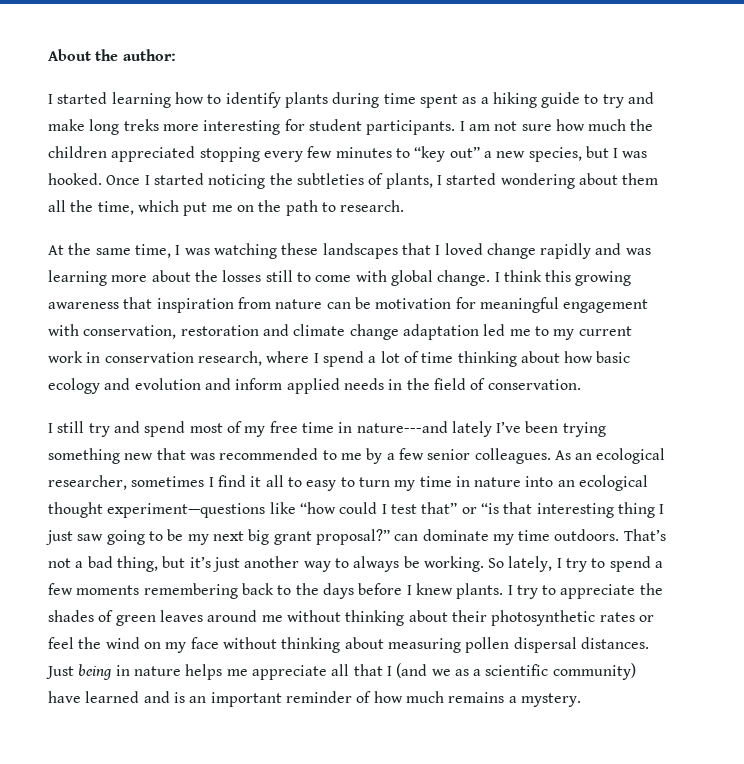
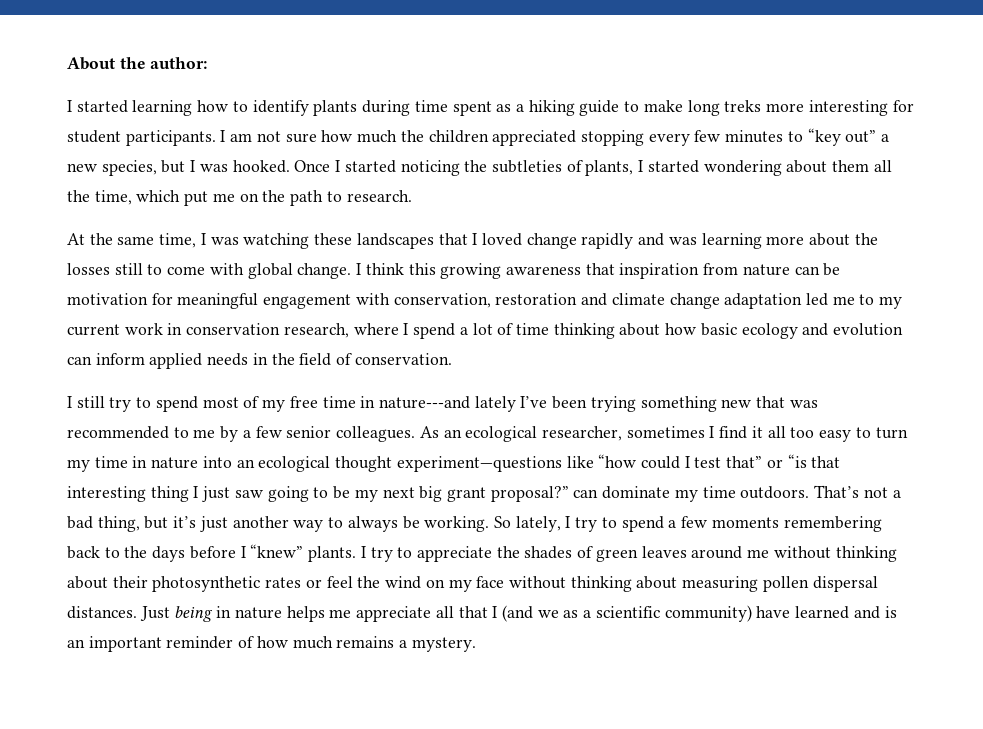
[602,92,655,108] try and -> (640, 106) none
[204,378,231,390] and -> [67,356,92,365] can
[113,421,140,433] and -> [136,397,152,408] to
[287,477,302,487] to -> [790,427,815,438] too
[415,583,453,595] knew -> [250,544,304,558] “knew”

